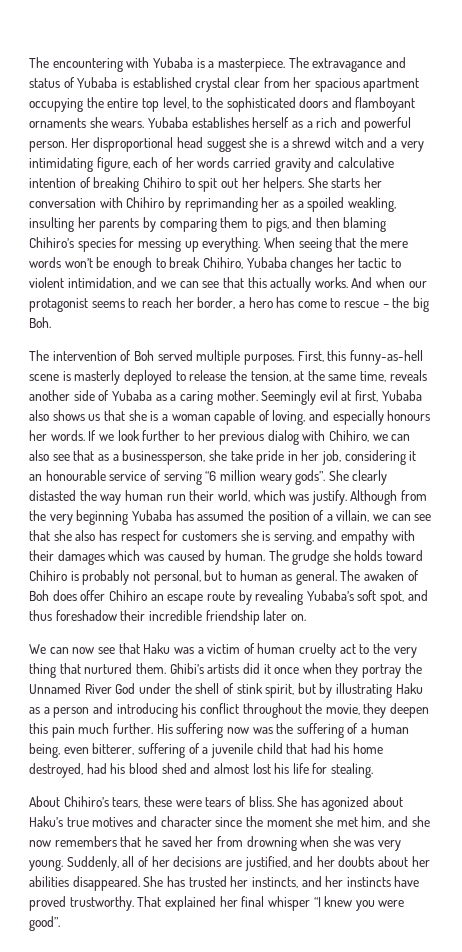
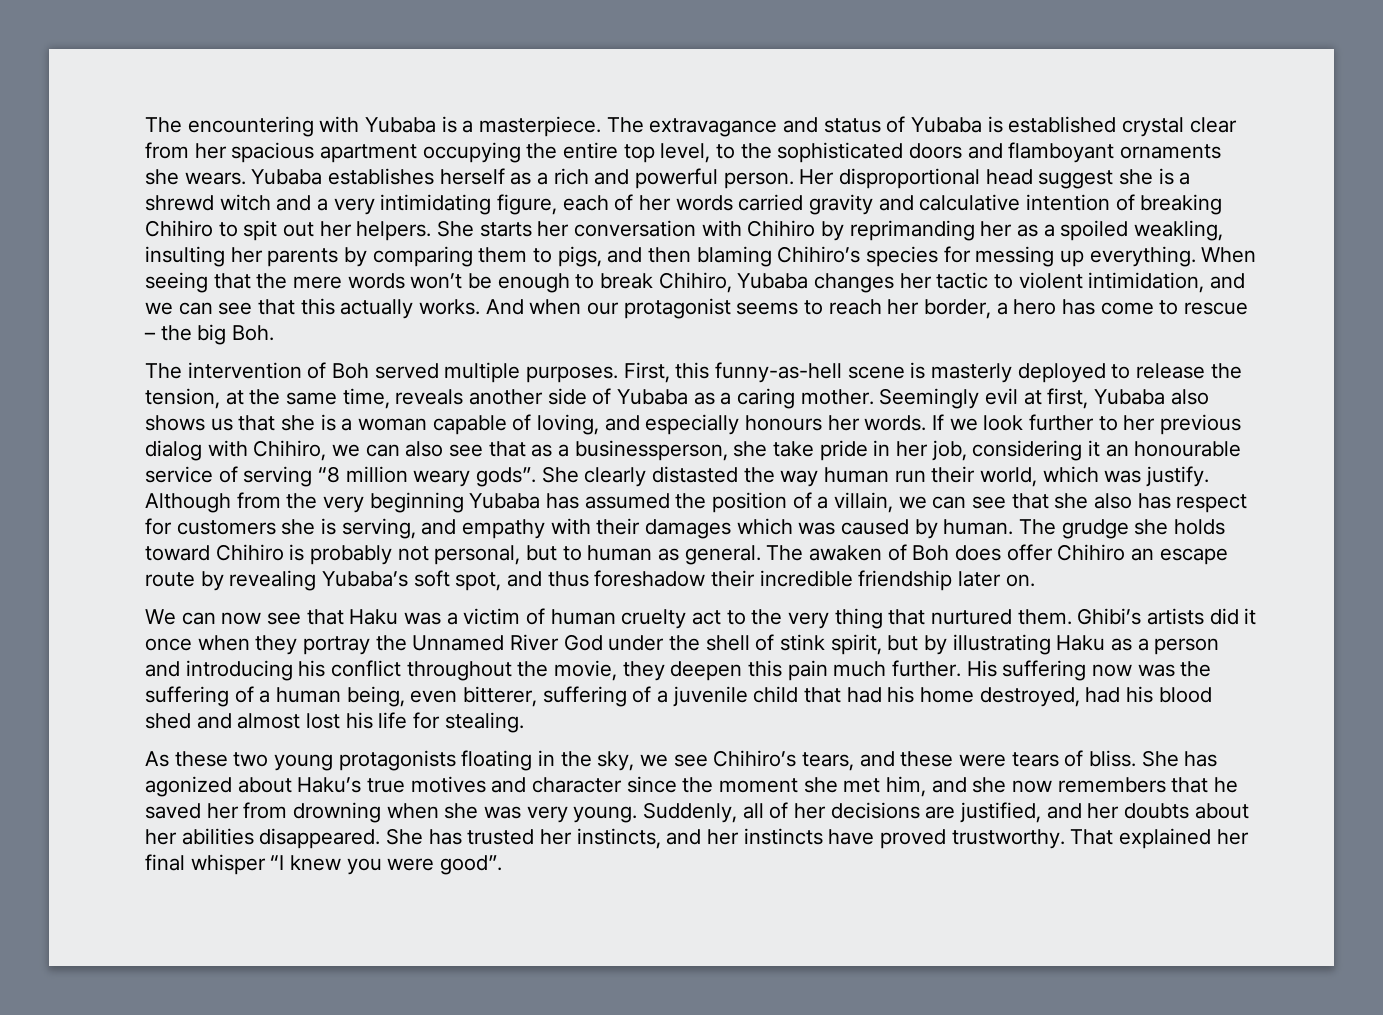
[205,471,217,481] “6 -> [318,466,341,483] “8
[29,796,60,807] About -> [145,750,708,771] As these two young protagonists floating in the sky, we see
(141, 802) none -> [859,751,895,767] and

